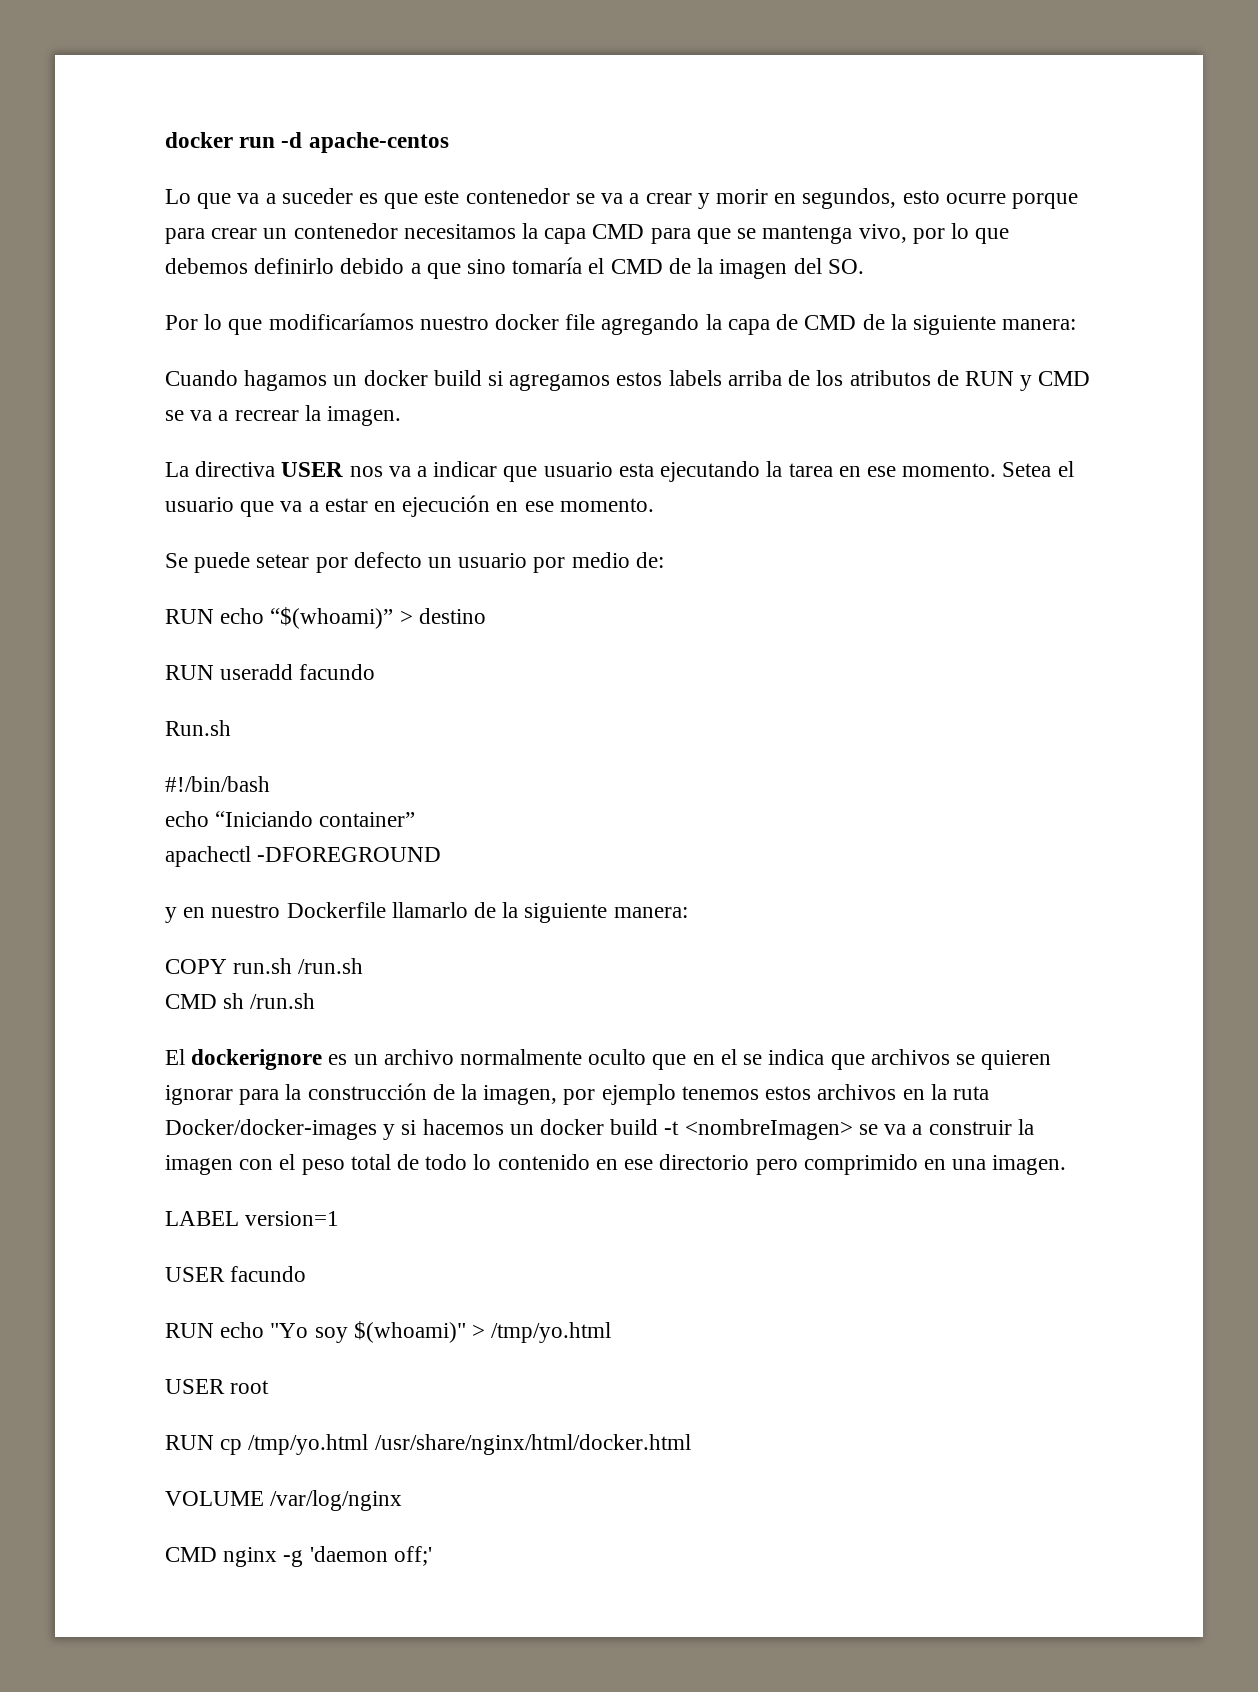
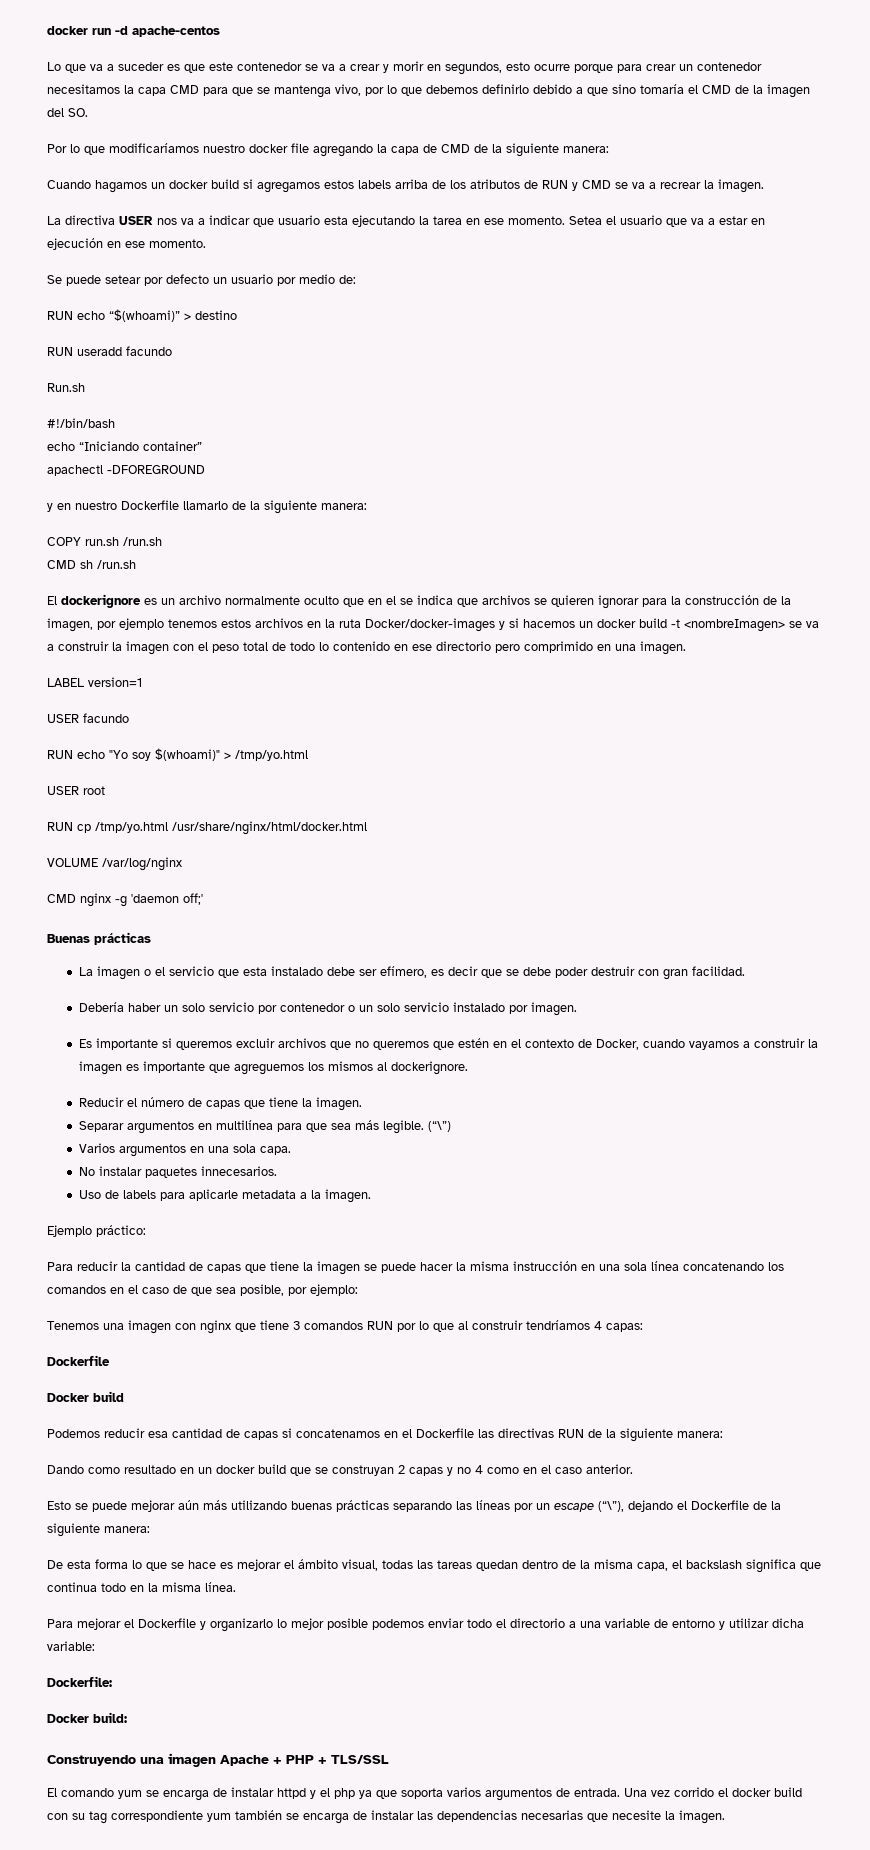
(432, 1556) none -> [47,932,151,945] [78,966,745,980] [78,1002,577,1016] [78,1038,818,1050] [78,1061,468,1075] [78,1097,362,1111] [78,1120,451,1134] [78,1143,291,1157] [78,1166,277,1178] [78,1189,371,1203] [47,1225,146,1237] [47,1261,784,1275] [47,1284,358,1296] [47,1320,643,1334] [47,1355,110,1366] [47,1391,124,1402] [47,1428,723,1442] [47,1464,633,1476] [47,1500,781,1512] [47,1523,150,1537] [47,1559,821,1573] [47,1582,236,1592] [47,1618,804,1632] [47,1641,95,1651] [47,1676,112,1687] [47,1712,127,1723] [47,1753,389,1767] [47,1787,802,1801] [47,1810,725,1824] // Buenas prácticas // La imagen o el servicio que esta instalado debe ser efímero, es decir que se debe poder destruir con gran facilidad. // Debería haber un solo servicio por contenedor o un solo servicio instalado por imagen. // Es importante si queremos excluir archivos que no queremos que estén en el contexto de Docker, cuando vayamos a construir la imagen es importante que agreguemos los mismos al dockerignore. // Reducir el número de capas que tiene la imagen. // Separar argumentos en multilínea para que sea más legible. (“\”) // Varios argumentos en una sola capa. // No instalar paquetes innecesarios. // Uso de labels para aplicarle metadata a la imagen. // Ejemplo práctico: // Para reducir la cantidad de capas que tiene la imagen se puede hacer la misma instrucción en una sola línea concatenando los comandos en el caso de que sea posible, por ejemplo: // Tenemos una imagen con nginx que tiene 3 comandos RUN por lo que al construir tendríamos 4 capas: // Dockerfile // Docker build // Podemos reducir esa cantidad de capas si concatenamos en el Dockerfile las directivas RUN de la siguiente manera: // Dando como resultado en un docker build que se construyan 2 capas y no 4 como en el caso anterior. // Esto se puede mejorar aún más utilizando buenas prácticas separando las líneas por un escape (“\”), dejando el Dockerfile de la siguiente manera: // De esta forma lo que se hace es mejorar el ámbito visual, todas las tareas quedan dentro de la misma capa, el backslash significa que continua todo en la misma línea. // Para mejorar el Dockerfile y organizarlo lo mejor posible podemos enviar todo el directorio a una variable de entorno y utilizar dicha variable: // Dockerfile: // Docker build: // Construyendo una imagen Apache + PHP + TLS/SSL // El comando yum se encarga de instalar httpd y el php ya que soporta varios argumentos de entrada. Una vez corrido el docker build con su tag correspondiente yum también se encarga de instalar las dependencias necesarias que necesite la imagen.

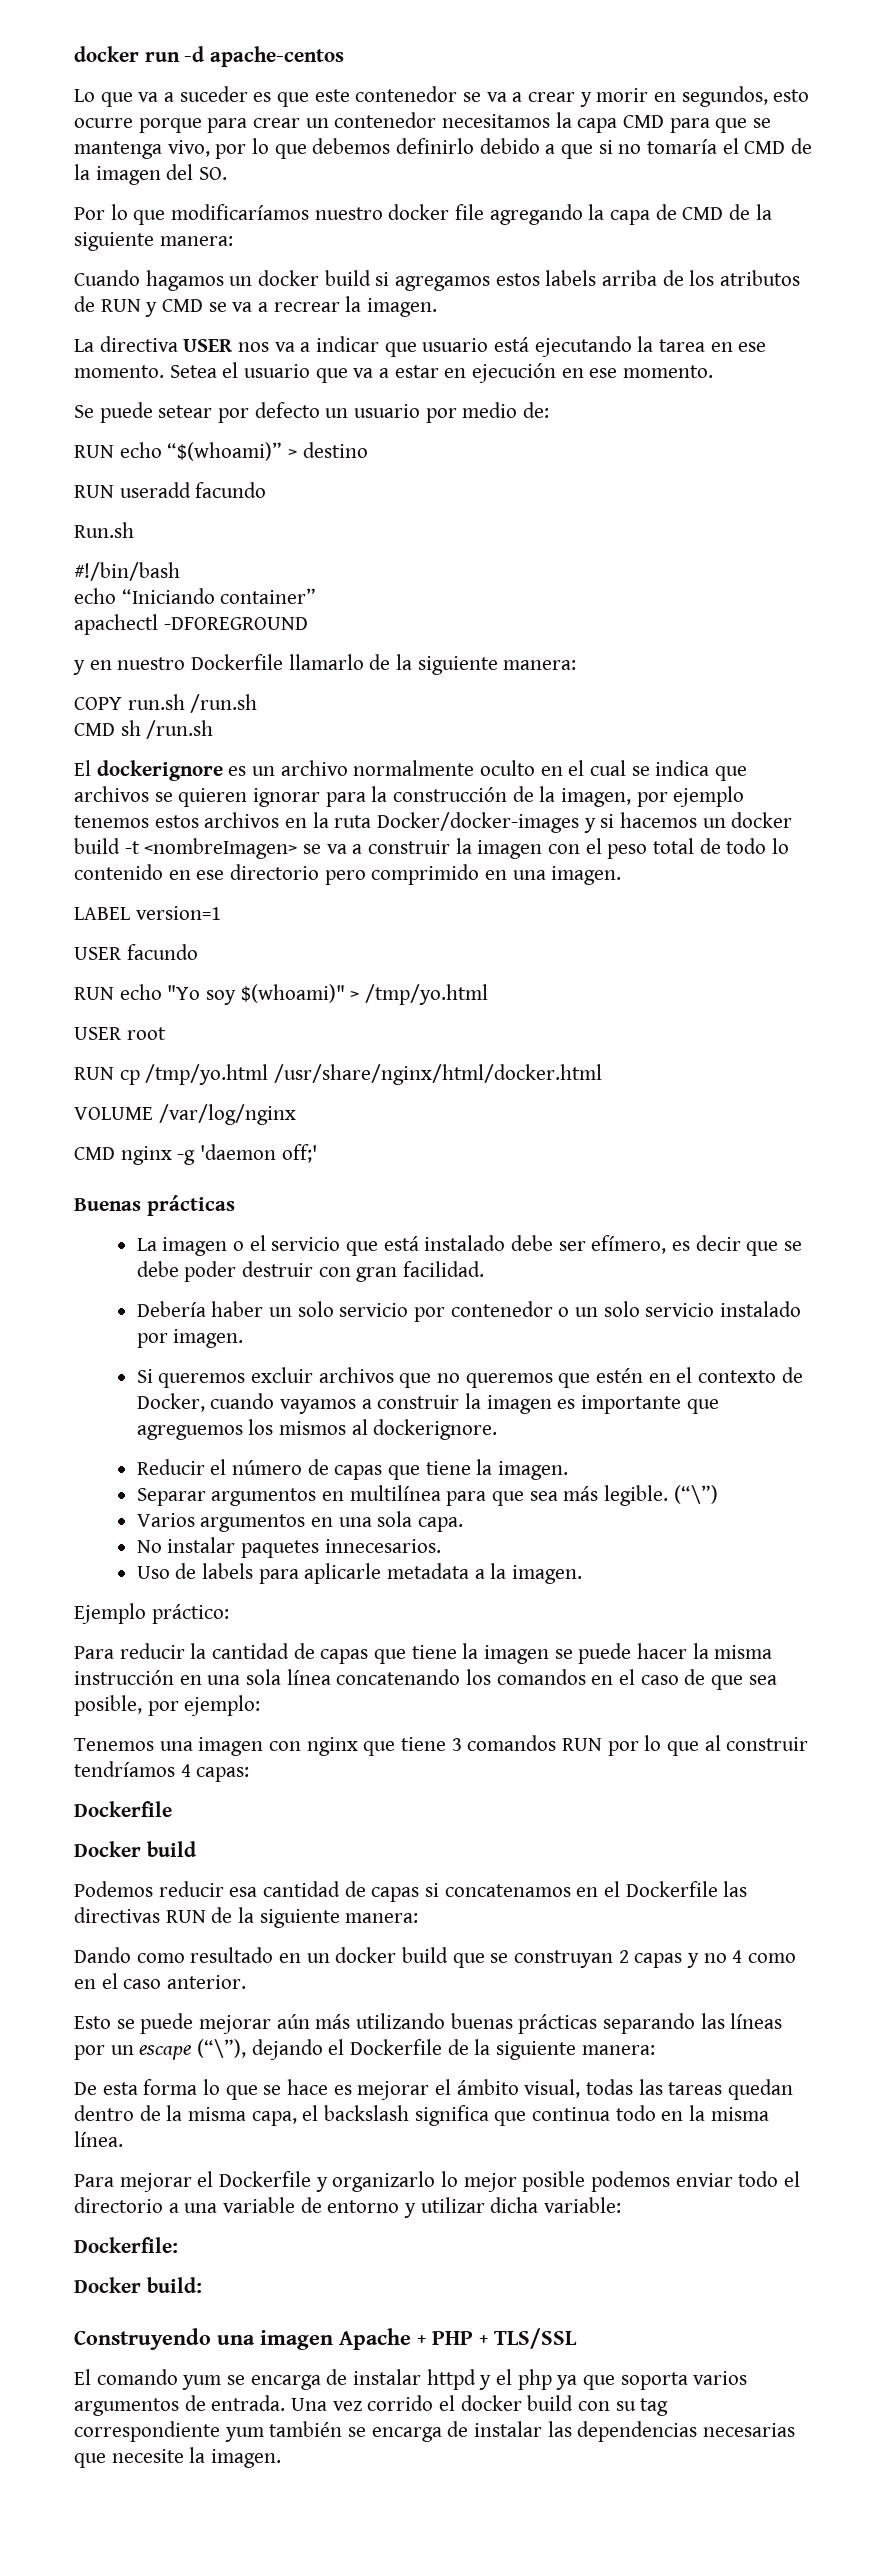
[612,84,636,94] sino -> [598,140,642,154] si no
[324,216,348,225] esta -> [494,337,530,352] está
[343,596,396,607] que en el -> [540,760,627,776] en el cual
[242,967,267,976] esta -> [383,1236,419,1251] está
[78,1038,172,1050] Es importante si -> [136,1369,153,1383] Si

